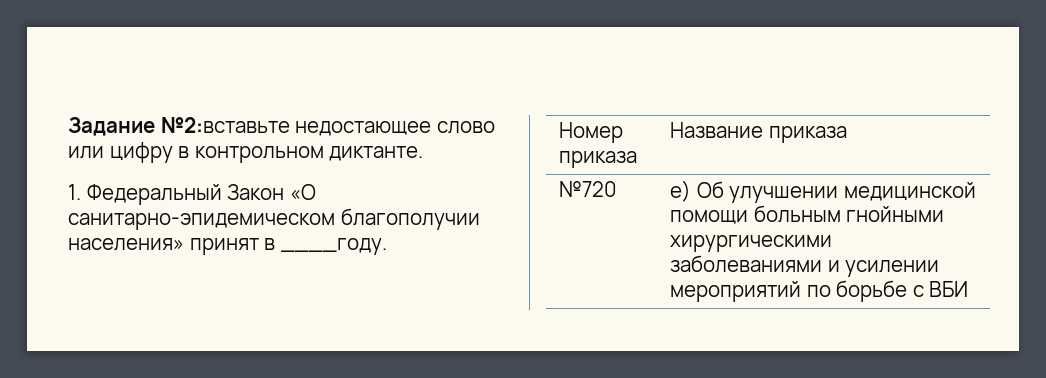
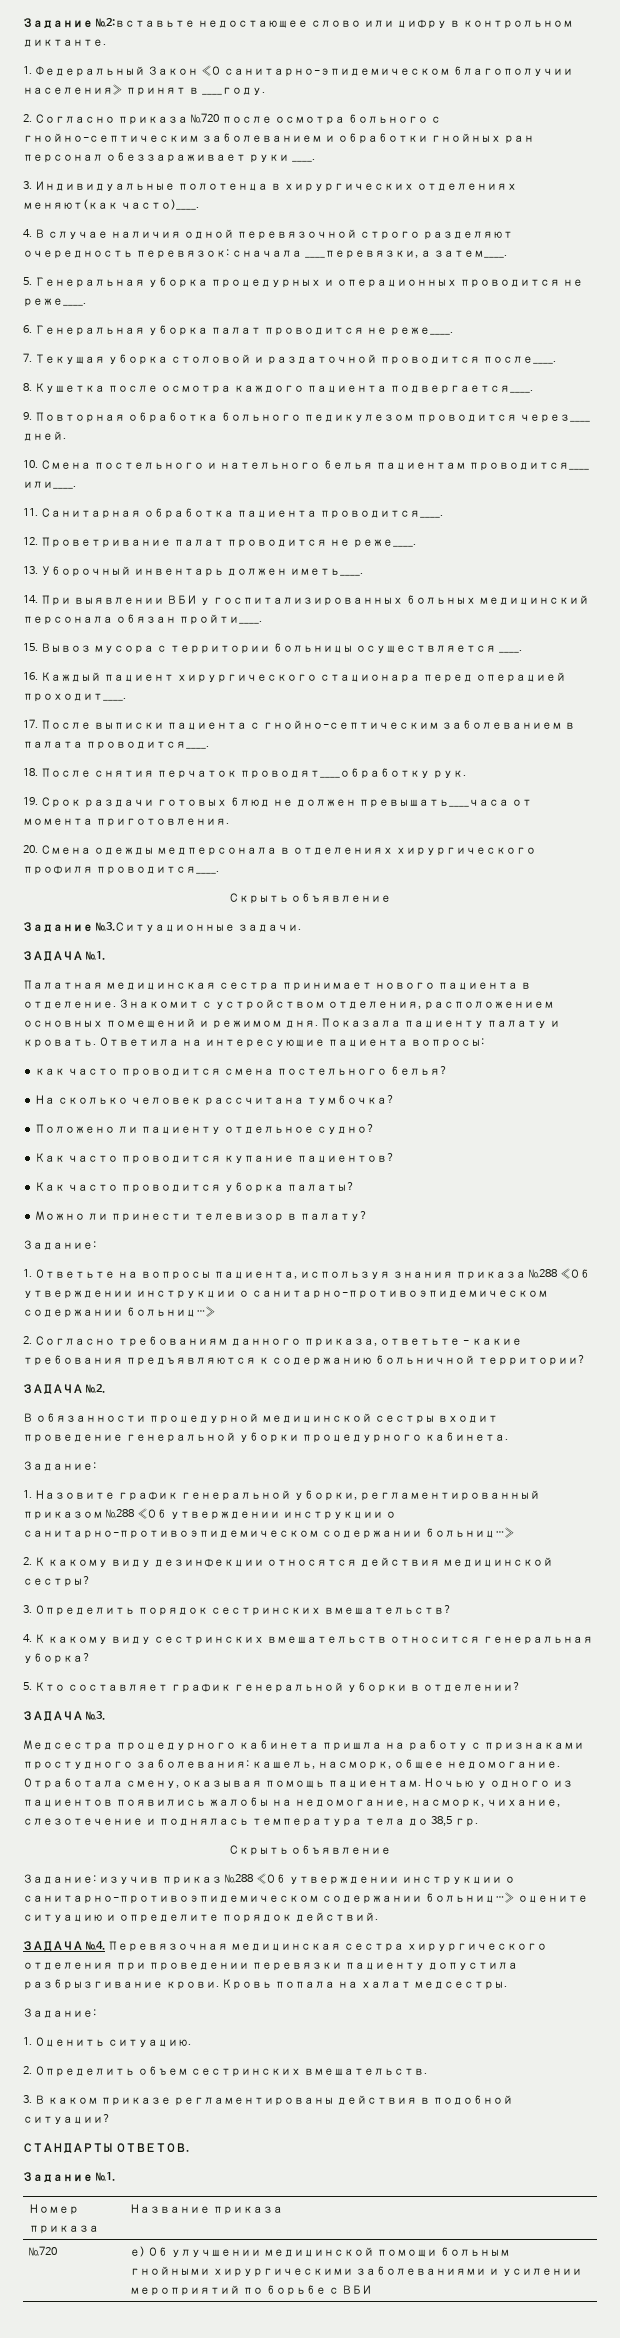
(387, 246) none -> [23,113,441,125] [23,133,534,144] [23,152,315,163] [23,181,517,192] [23,199,199,210] [23,229,513,240] [23,249,507,259] [23,277,583,288] [23,298,86,307] [23,325,453,336] [23,353,556,365] [23,383,533,394] [23,412,590,423] [23,431,66,441] [23,460,589,471] [23,481,76,489] [23,508,443,519] [23,537,416,548] [23,566,363,577] [23,595,589,606] [23,614,262,625] [23,643,522,654] [23,672,566,683] [23,693,126,702] [23,719,575,730] [23,741,209,750] [23,768,466,779] [23,797,532,808] [23,818,229,827] [23,845,536,856] [23,865,219,875] [228,893,392,904] [23,922,301,933] [23,951,105,961] [23,980,531,991] [23,999,554,1010] [23,1018,560,1029] [23,1037,484,1048] [35,1066,447,1077] [35,1095,394,1106] [35,1124,374,1134] [35,1153,394,1164] [35,1182,354,1193] [35,1211,367,1222] [23,1240,96,1250] [23,1268,590,1280] [23,1290,548,1299] [23,1306,216,1318] [23,1336,522,1347] [23,1355,585,1366] [23,1384,105,1394] [23,1413,498,1424] [23,1432,508,1443] [23,1461,96,1471] [23,1490,540,1501] [23,1508,396,1520] [23,1527,515,1539] [23,1557,553,1567] [23,1576,90,1587] [23,1605,451,1616] [23,1634,593,1645] [23,1653,90,1664] [23,1682,520,1693] [23,1711,105,1721] [23,1740,584,1751] [23,1759,560,1770] [23,1778,573,1789] [23,1797,560,1808] [23,1816,478,1827] [228,1845,392,1856] [23,1873,515,1885] [23,1892,588,1904] [23,1912,378,1923] [23,1941,547,1952] [23,1962,518,1971] [23,1979,507,1990] [23,2008,96,2018] [23,2037,191,2047] [23,2066,427,2077] [23,2095,513,2106] [23,2114,110,2124] [23,2143,189,2153] [23,2172,115,2183] // 2. Согласно приказа №720 после осмотра больного с гнойно-септическим заболеванием и обработки гнойных ран персонал обеззараживает руки ____. // 3. Индивидуальные полотенца в хирургических отделениях меняют(как часто)____. // 4. В случае наличия одной перевязочной строго разделяют очередность перевязок: сначала ____перевязки, а затем____. // 5. Генеральная уборка процедурных и операционных проводится не реже____. // 6. Генеральная уборка палат проводится не реже____. // 7. Текущая уборка столовой и раздаточной проводится после____. // 8. Кушетка после осмотра каждого пациента подвергается____. // 9. Повторная обработка больного педикулезом проводится через____ дней. // 10. Смена постельного и нательного белья пациентам проводится____ или____. // 11. Санитарная обработка пациента проводится____. // 12. Проветривание палат проводится не реже____. // 13. Уборочный инвентарь должен иметь____. // 14. При выявлении ВБИ у госпитализированных больных медицинский персонала обязан пройти____. // 15. Вывоз мусора с территории больницы осуществляется ____. // 16. Каждый пациент хирургического стационара перед операцией проходит____. // 17. После выписки пациента с гнойно-септическим заболеванием в палата проводится____. // 18. После снятия перчаток проводят____обработку рук. // 19. Срок раздачи готовых блюд не должен превышать____часа от момента приготовления. // 20. Смена одежды медперсонала в отделениях хирургического профиля проводится____. // Скрыть объявление // Задание №3.Ситуационные задачи. // ЗАДАЧА №1. // Палатная медицинская сестра принимает нового пациента в отделение. Знакомит с устройством отделения, расположением основных помещений и режимом дня. Показала пациенту палату и кровать. Ответила на интересующие пациента вопросы: // как часто проводится смена постельного белья? // На сколько человек рассчитана тумбочка? // Положено ли пациенту отдельное судно? // Как часто проводится купание пациентов? // Как часто проводится уборка палаты? // Можно ли принести телевизор в палату? // Задание: // 1. Ответьте на вопросы пациента, используя знания приказа №288 «Об утверждении инструкции о санитарно-противоэпидемическом содержании больниц…» // 2. Согласно требованиям данного приказа, ответьте - какие требования предъявляются к содержанию больничной территории? // ЗАДАЧА №2. // В обязанности процедурной медицинской сестры входит проведение генеральной уборки процедурного кабинета. // Задание: // 1. Назовите график генеральной уборки, регламентированный приказом №288 «Об утверждении инструкции о санитарно-противоэпидемическом содержании больниц…» // 2. К какому виду дезинфекции относятся действия медицинской сестры? // 3. Определить порядок сестринских вмешательств? // 4. К какому виду сестринских вмешательств относится генеральная уборка? // 5. Кто составляет график генеральной уборки в отделении? // ЗАДАЧА №3. // Медсестра процедурного кабинета пришла на работу с признаками простудного заболевания: кашель, насморк, общее недомогание. Отработала смену, оказывая помощь пациентам. Ночью у одного из пациентов появились жалобы на недомогание, насморк, чихание, слезотечение и поднялась температура тела до 38,5 гр. // Скрыть объявление // Задание: изучив приказ №288 «Об утверждении инструкции о санитарно-противоэпидемическом содержании больниц…» оцените ситуацию и определите порядок действий. // ЗАДАЧА №4. Перевязочная медицинская сестра хирургического отделения при проведении перевязки пациенту допустила разбрызгивание крови. Кровь попала на халат медсестры. // Задание: // 1. Оценить ситуацию. // 2. Определить объем сестринских вмешательств. // 3. В каком приказе регламентированы действия в подобной ситуации? // СТАНДАРТЫ ОТВЕТОВ. // Задание №1.

